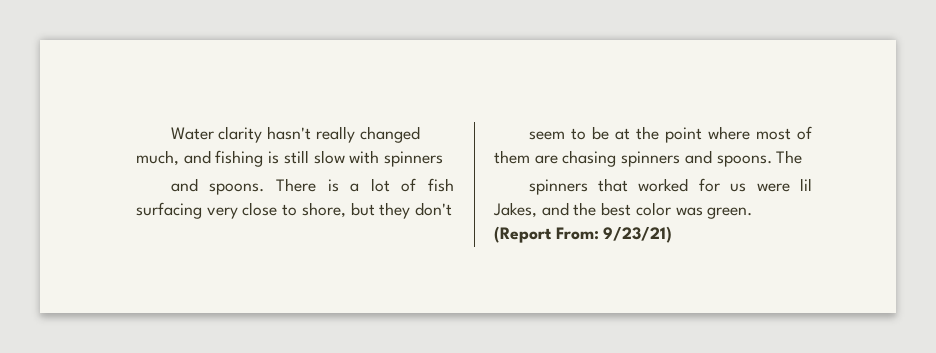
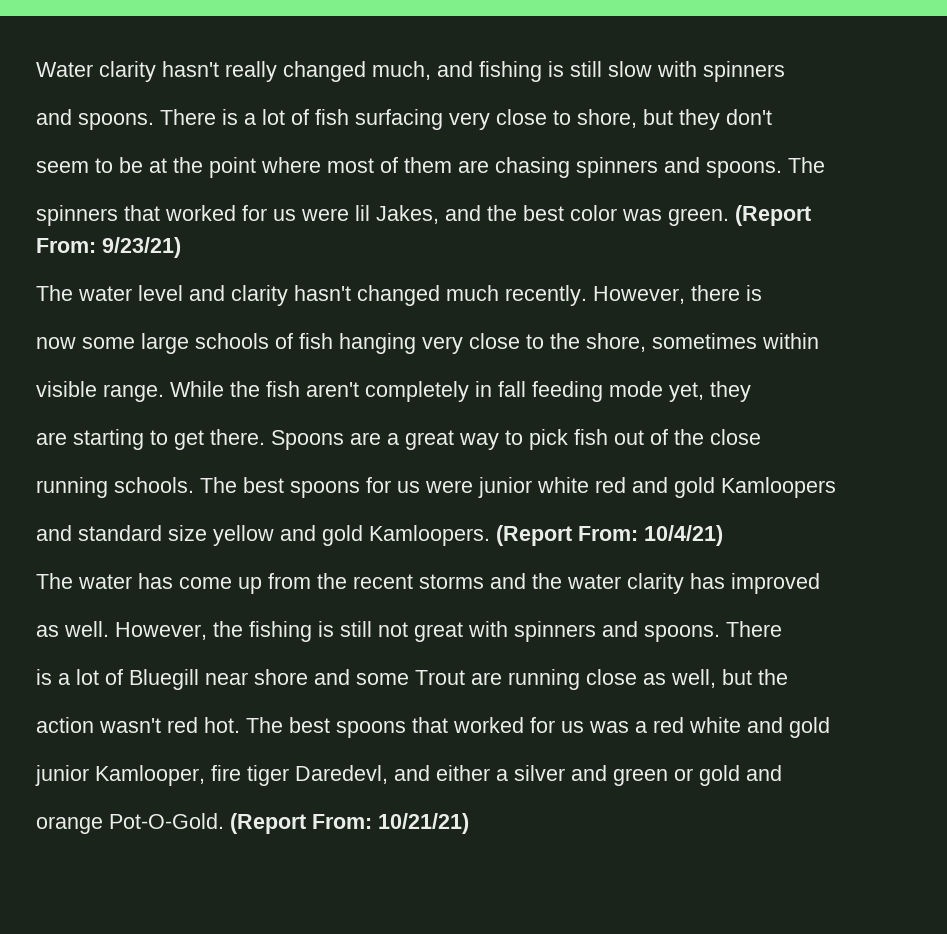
(673, 234) none -> [36,285,762,306] [36,333,819,354] [36,381,751,402] [36,429,761,450] [36,477,836,498] [36,525,723,546] [36,573,820,594] [36,621,782,642] [36,669,788,690] [36,717,830,738] [35,765,782,786] [36,813,469,834] // The water level and clarity hasn't changed much recently. However, there is // now some large schools of fish hanging very close to the shore, sometimes within // visible range. While the fish aren't completely in fall feeding mode yet, they // are starting to get there. Spoons are a great way to pick fish out of the close // running schools. The best spoons for us were junior white red and gold Kamloopers // and standard size yellow and gold Kamloopers. (Report From: 10/4/21) // The water has come up from the recent storms and the water clarity has improved // as well. However, the fishing is still not great with spinners and spoons. There // is a lot of Bluegill near shore and some Trout are running close as well, but the // action wasn't red hot. The best spoons that worked for us was a red white and gold // junior Kamlooper, fire tiger Daredevl, and either a silver and green or gold and // orange Pot-O-Gold. (Report From: 10/21/21)

